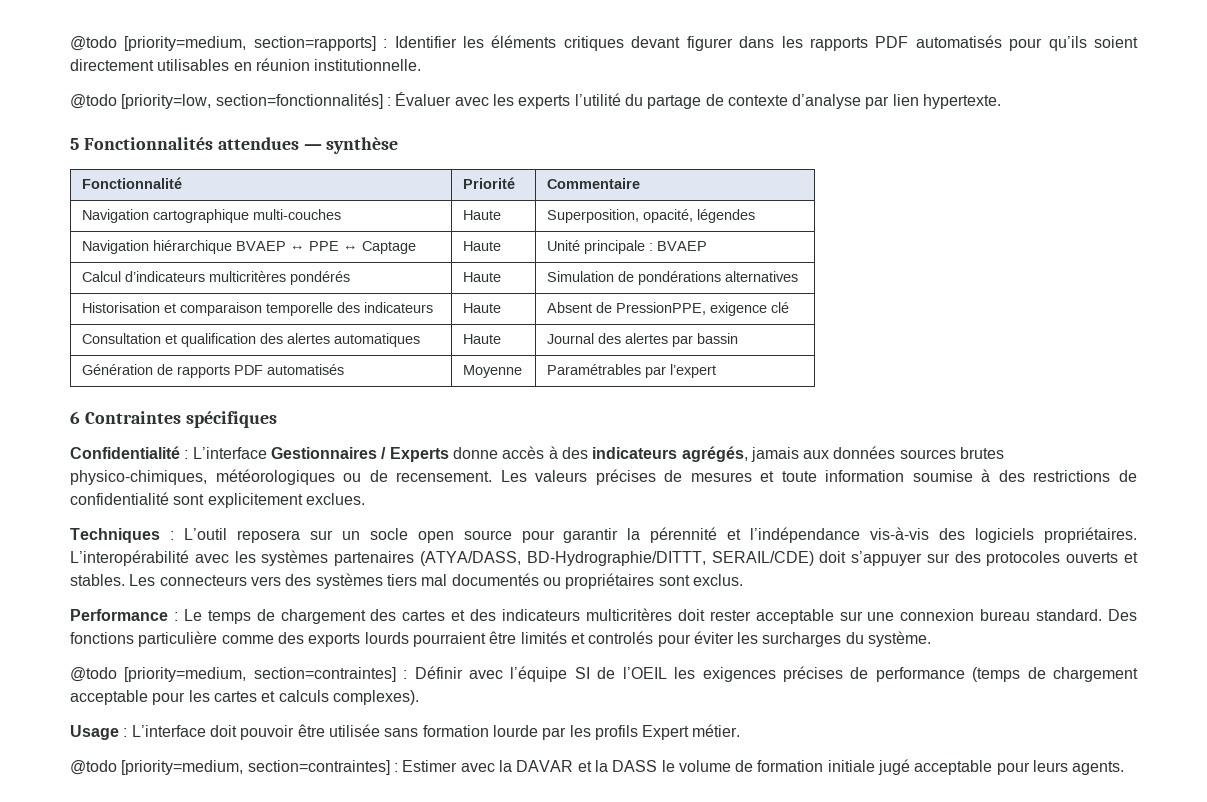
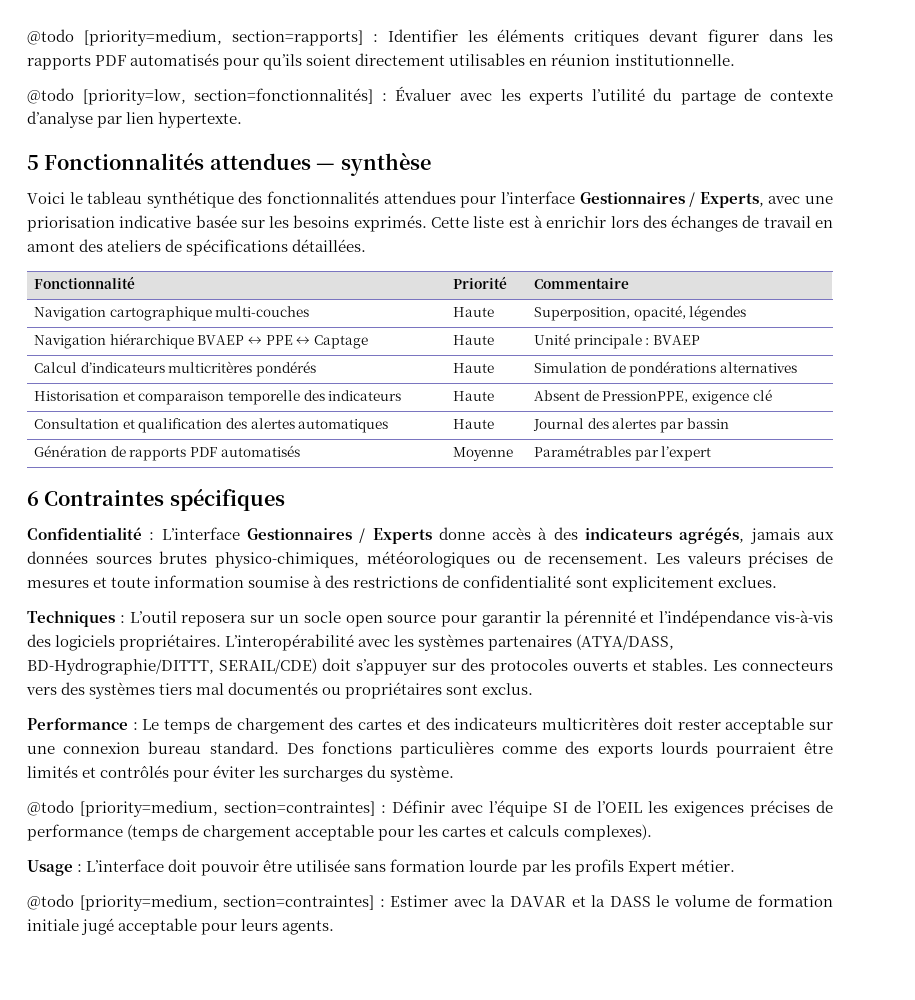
(399, 145) none -> [27,191,834,208] [27,215,833,232] [27,239,367,256] // Voici le tableau synthétique des fonctionnalités attendues pour l’interface Gestionnaires / Experts, avec une priorisation indicative basée sur les besoins exprimés. Cette liste est à enrichir lors des échanges de travail en amont des ateliers de spécifications détaillées.
[138,631,218,647] particulière -> [400,741,494,758] particulières
[588,631,654,644] controlés -> [100,765,170,778] contrôlés

